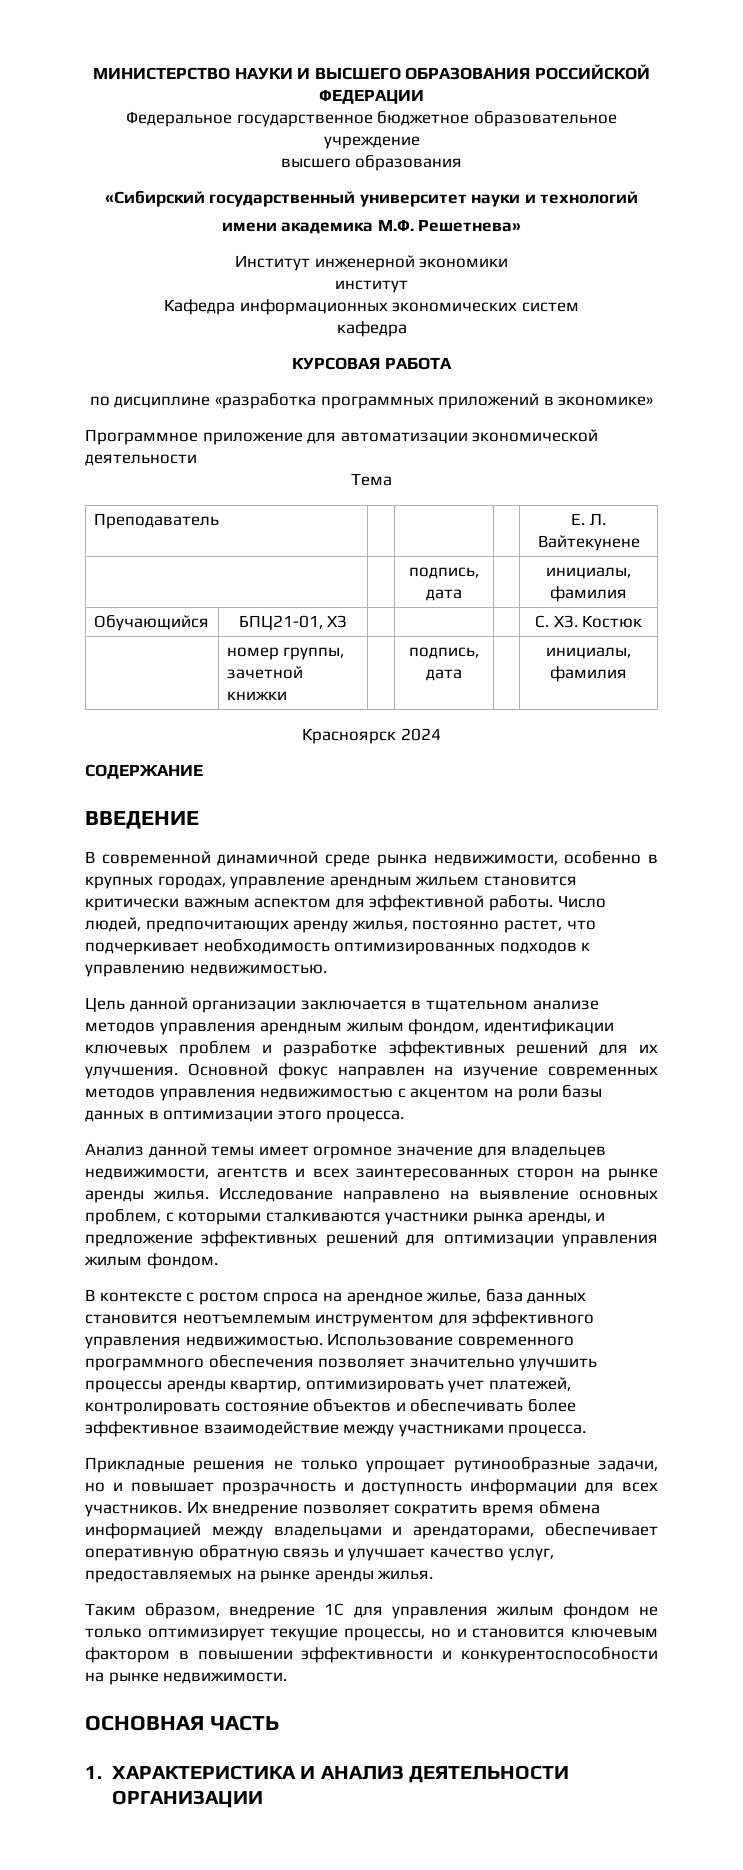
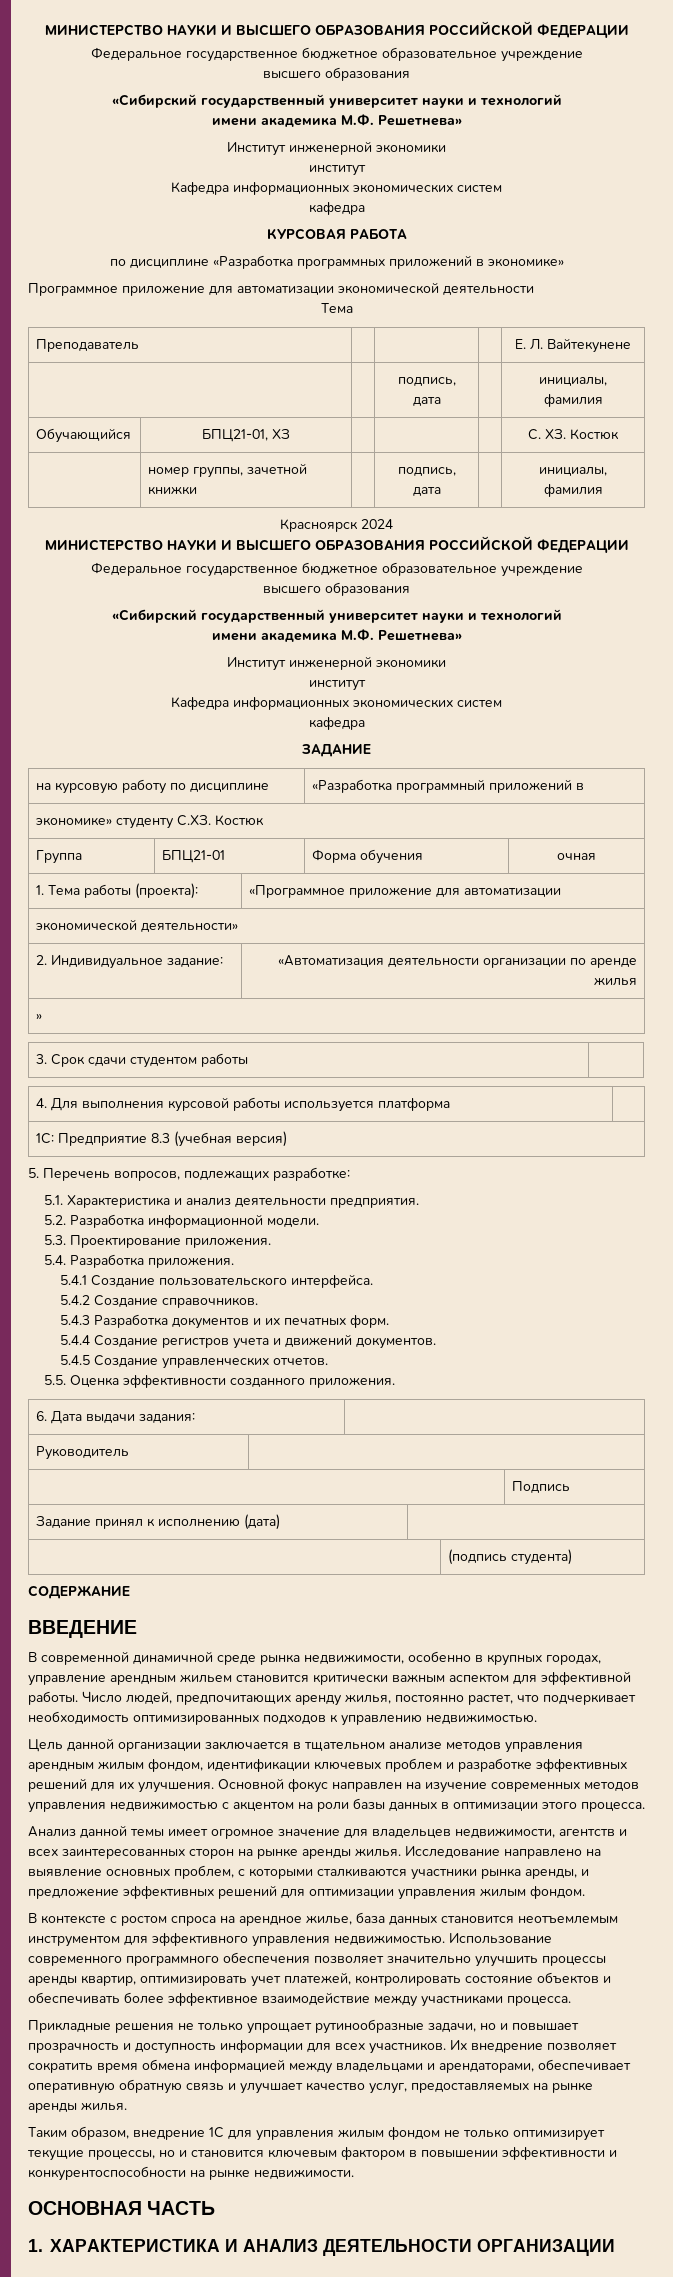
[214,393,316,409] «разработка -> [212,255,293,269] «Разработка
(441, 734) none -> [44,536,629,553] [90,562,583,577] [263,582,410,596] [111,609,562,623] [211,629,462,642] [227,656,446,671] [308,680,366,691] [171,696,502,710] [308,716,365,730] [301,743,371,757] [36,779,270,794] [312,779,585,793] [36,814,265,829] [36,850,83,864] [162,850,226,863] [312,849,424,864] [556,853,596,861] [36,883,199,899] [249,885,562,898] [36,919,239,932] [36,954,224,969] [277,955,637,968] [593,977,637,986] [36,1013,43,1020] [36,1053,249,1068] [36,1097,451,1112] [36,1131,288,1147] [28,1167,350,1181] [43,1195,419,1208] [43,1214,319,1228] [43,1235,271,1248] [43,1254,234,1268] [59,1274,373,1288] [59,1295,258,1308] [59,1314,389,1329] [59,1334,436,1349] [59,1355,328,1369] [43,1374,395,1388] [36,1411,196,1424] [36,1446,130,1460] [512,1481,571,1493] [36,1514,281,1530] [448,1549,573,1565] // МИНИСТЕРСТВО НАУКИ И ВЫСШЕГО ОБРАЗОВАНИЯ РОССИЙСКОЙ ФЕДЕРАЦИИ // Федеральное государственное бюджетное образовательное учреждение // высшего образования // «Сибирский государственный университет науки и технологий // имени академика М.Ф. Решетнева» // Институт инженерной экономики // институт // Кафедра информационных экономических систем // кафедра // ЗАДАНИЕ // на курсовую работу по дисциплине | «Разработка программный приложений в // экономике» студенту С.ХЗ. Костюк // Группа | БПЦ21-01 | Форма обучения | очная // 1. Тема работы (проекта): | «Программное приложение для автоматизации // экономической деятельности» // 2. Индивидуальное задание: | «Автоматизация деятельности организации по аренде жилья // » // 3. Срок сдачи студентом работы | // 4. Для выполнения курсовой работы используется платформа | // 1С: Предприятие 8.3 (учебная версия) // 5. Перечень вопросов, подлежащих разработке: // 5.1. Характеристика и анализ деятельности предприятия. // 5.2. Разработка информационной модели. // 5.3. Проектирование приложения. // 5.4. Разработка приложения. // 5.4.1 Создание пользовательского интерфейса. // 5.4.2 Создание справочников. // 5.4.3 Разработка документов и их печатных форм. // 5.4.4 Создание регистров учета и движений документов. // 5.4.5 Создание управленческих отчетов. // 5.5. Оценка эффективности созданного приложения. // 6. Дата выдачи задания: | // Руководитель | // | Подпись // Задание принял к исполнению (дата) | // | (подпись студента)

